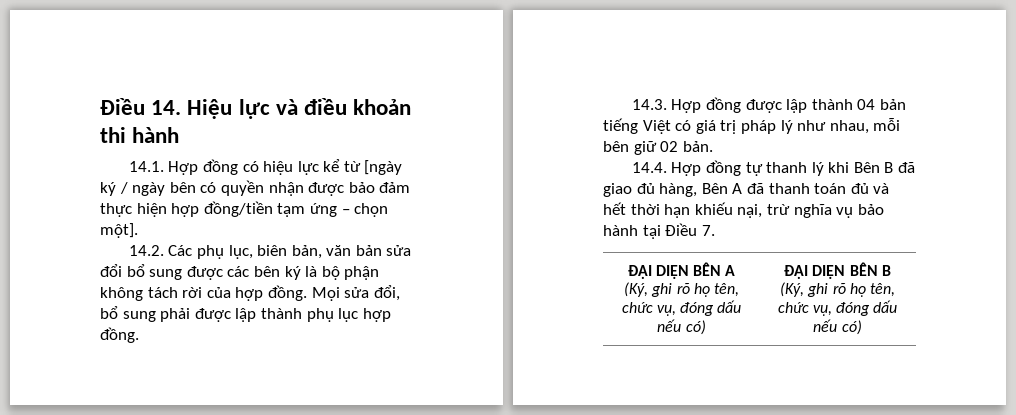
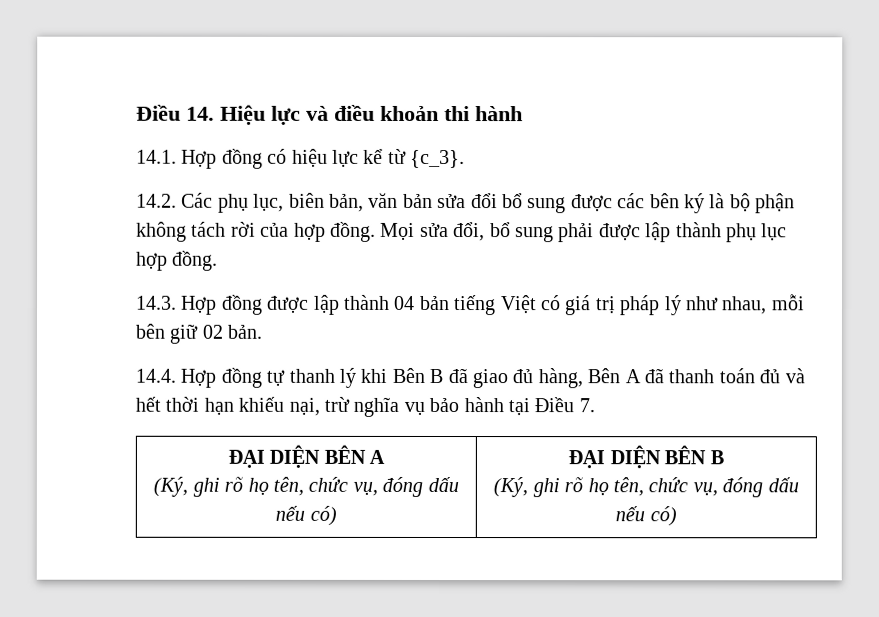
[364,160,403,175] [100,180,411,196] [100,201,389,217] [100,223,138,238] [ngày ký / ngày bên có quyền nhận được bảo đảm thực hiện hợp đồng/tiền tạm ứng – chọn một]. -> [410,149,466,169] {c_3}.

